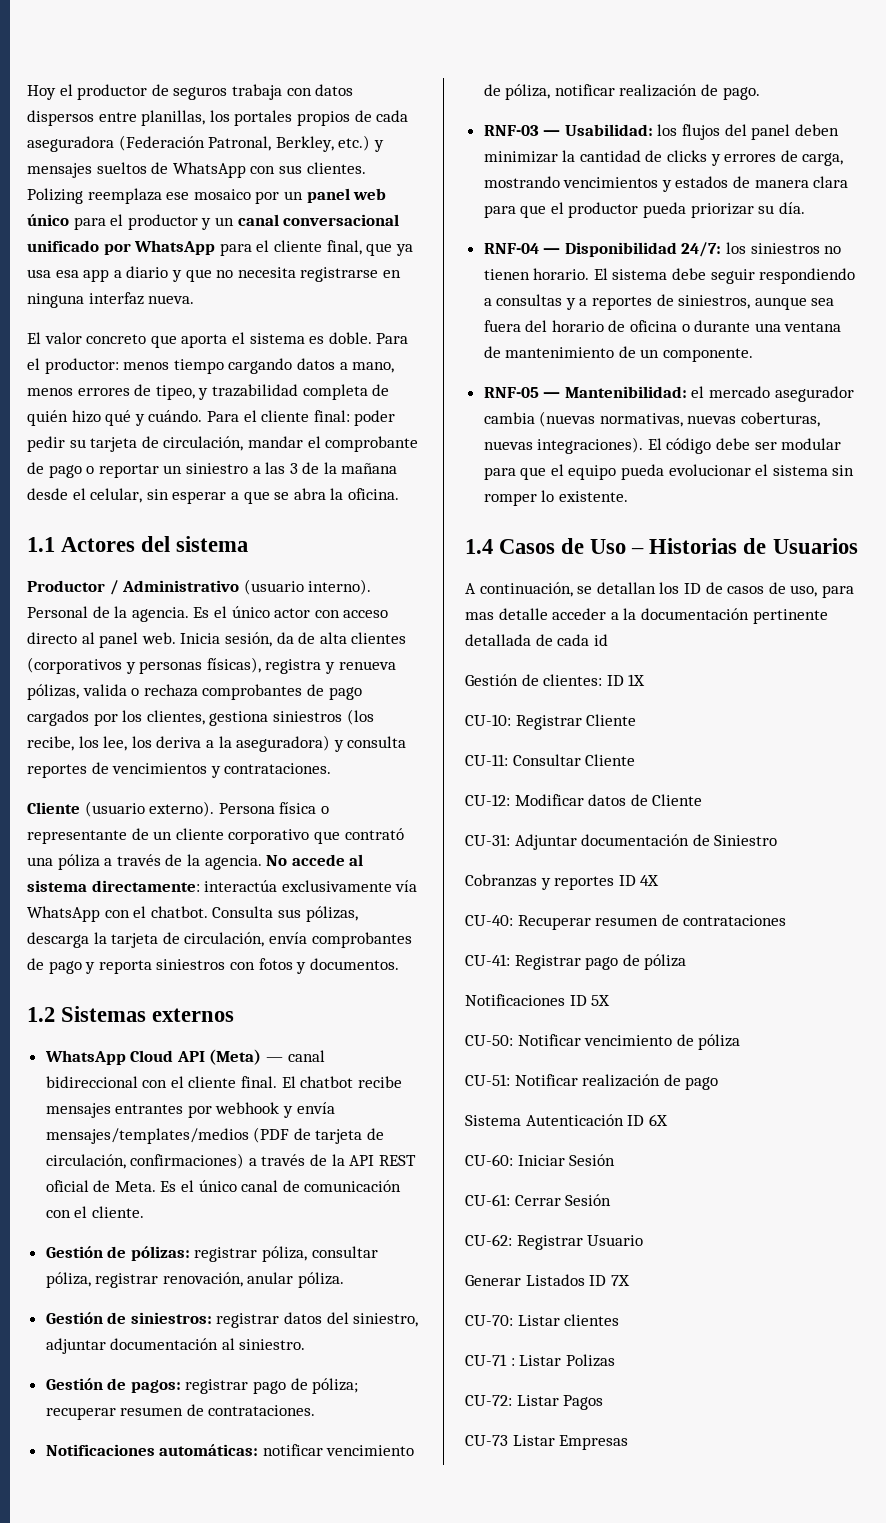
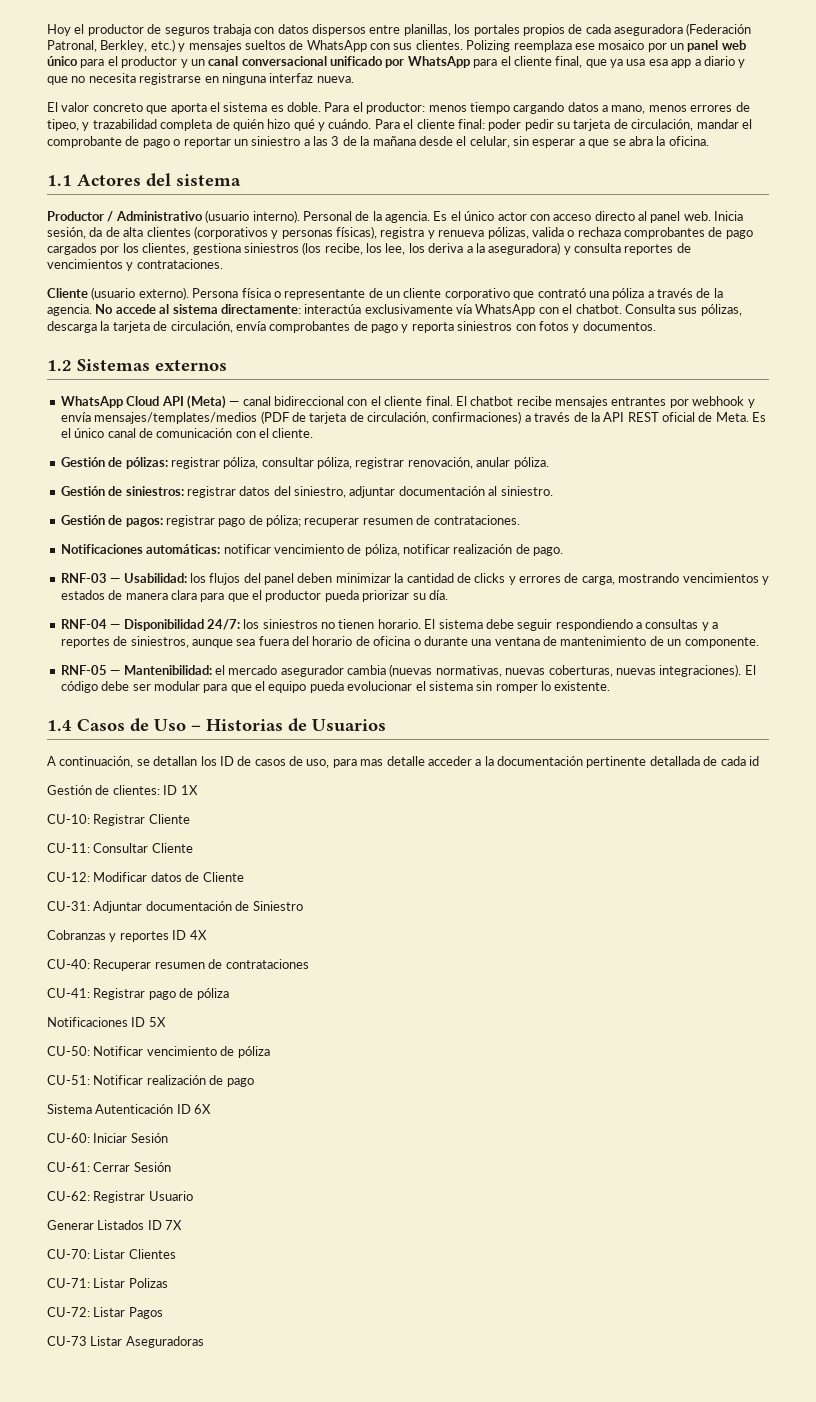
[564,1314,620,1326] [465,1354,515,1366] clientes // CU-71 : -> [128,1249,176,1259] [47,1278,90,1288] Clientes // CU-71:
[559,1435,629,1450] Empresas -> [125,1336,204,1348] Aseguradoras

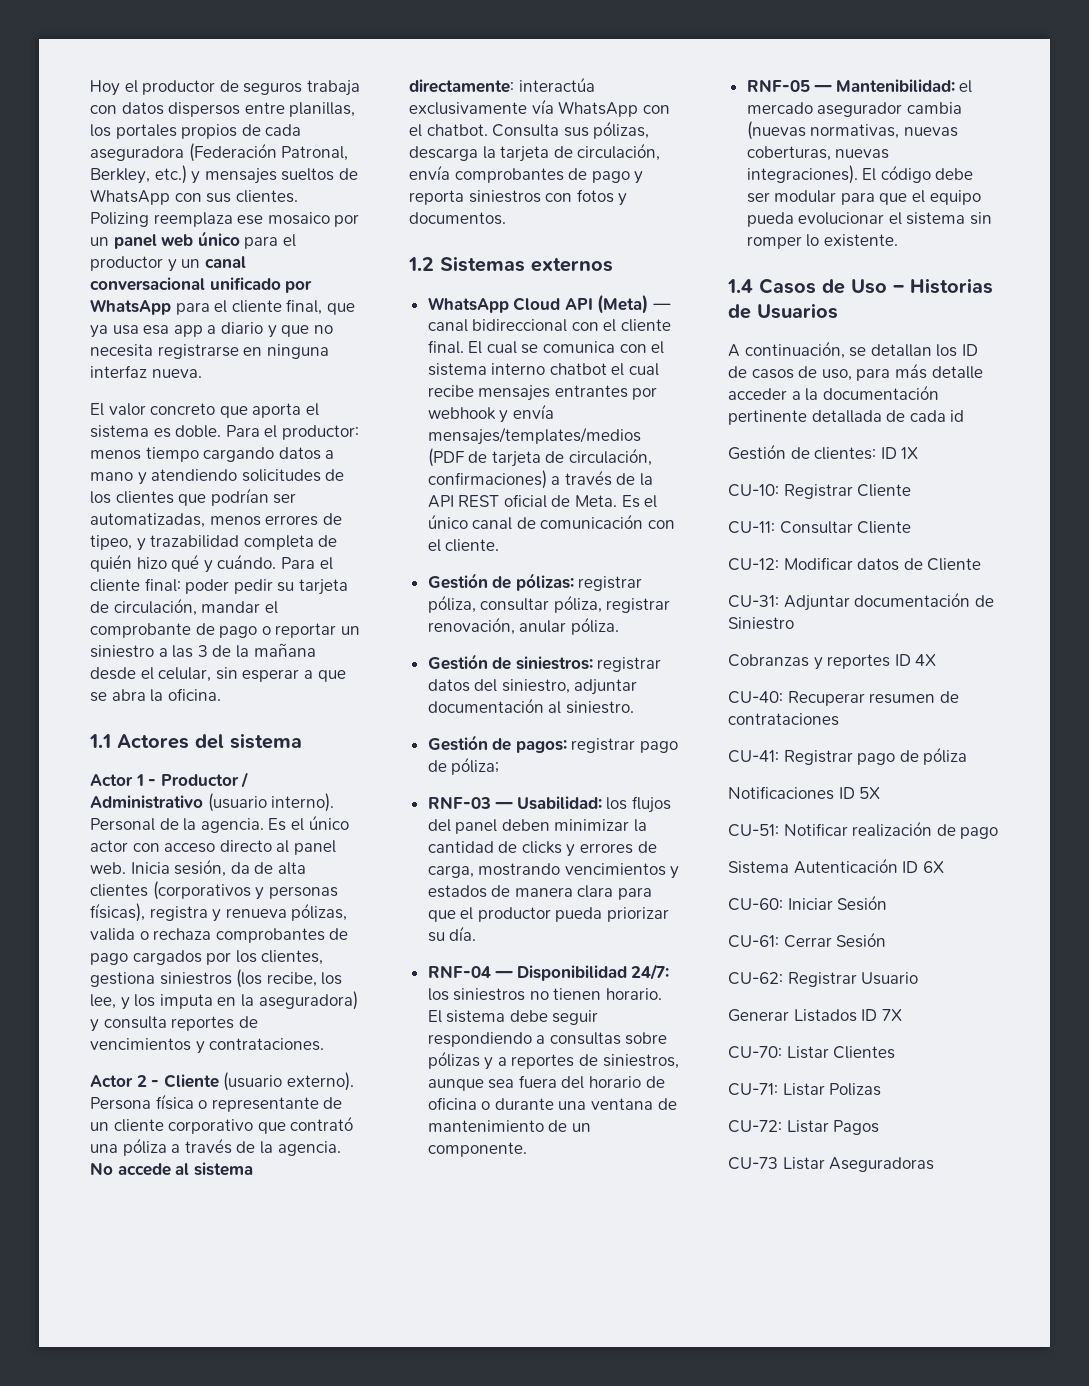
[611,105,646,114] mano, -> [90,469,345,485] [90,488,297,506] [90,513,205,528] mano y atendiendo solicitudes de los clientes que podrían ser automatizadas,
(241, 180) none -> [90,774,157,786] Actor 1 -
[408,243,473,253] los deriva a -> [120,994,237,1010] y los imputa en
(223, 264) none -> [90,1075,160,1087] Actor 2 -
[470,396,514,406] chatbot -> [486,341,665,354] [427,363,660,376] cual se comunica con el sistema interno chatbot el cual
[304,515,520,527] [60,544,564,556] recuperar resumen de contrataciones. // Notificaciones automáticas: notificar vencimiento de póliza, notificar realización de pago. -> (500, 766) none
(699, 624) none -> [625,1032,668,1045] [427,1051,480,1069] sobre pólizas
[360,759,384,766] mas -> [894,363,927,379] más
[47,1046,270,1058] // CU-50: Notificar vencimiento de póliza -> (881, 793) none

